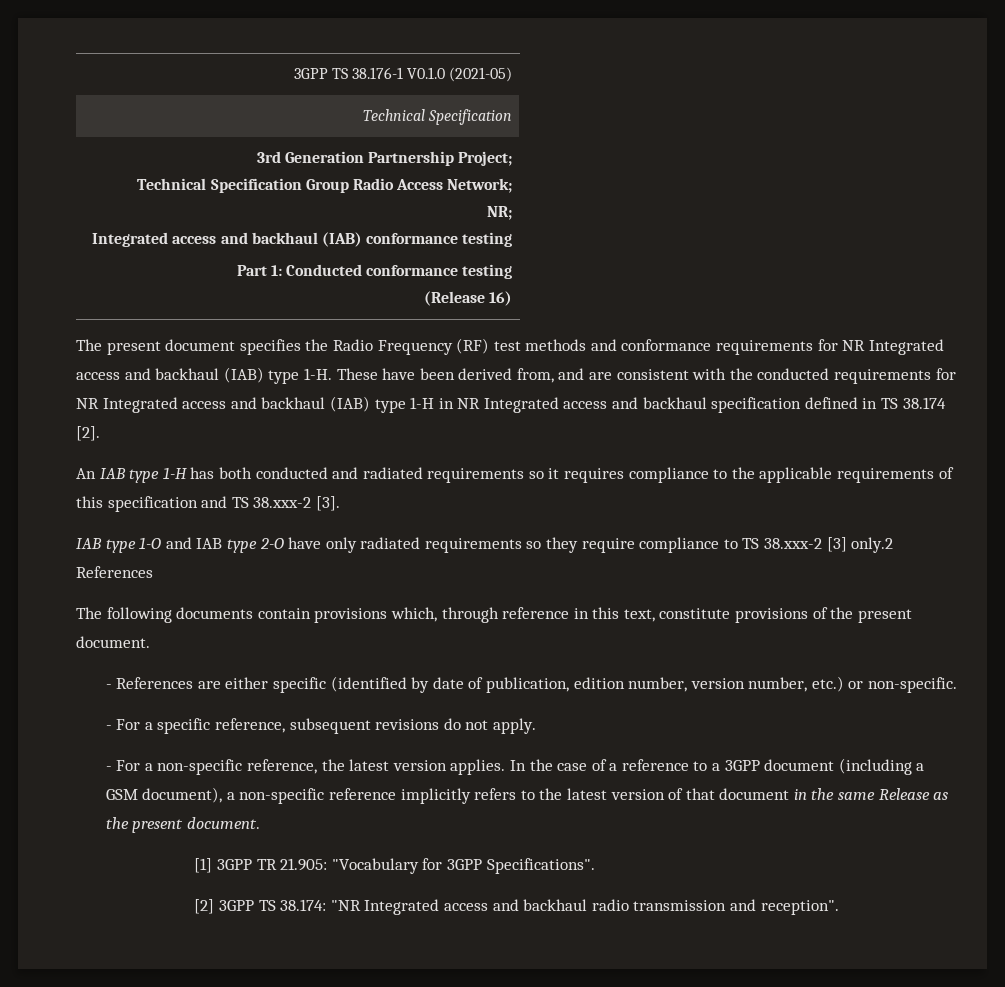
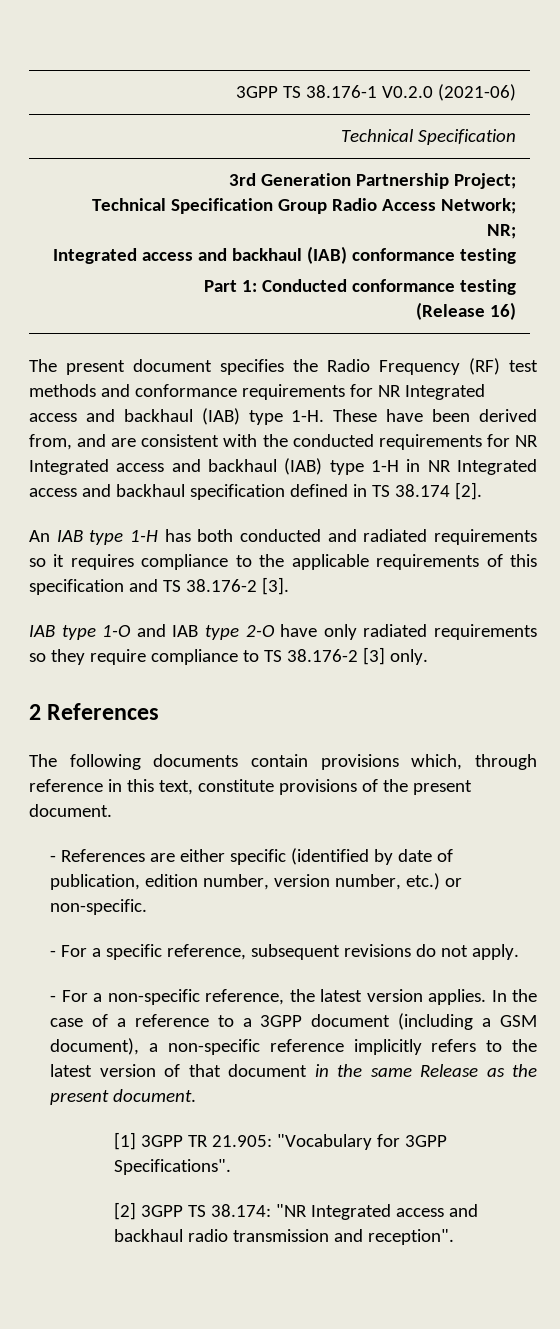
[407,67,513,82] V0.1.0 (2021-05) -> [382,84,517,101] V0.2.0 (2021-06)
[253,497,312,508] 38.xxx-2 -> [185,579,257,592] 38.176-2
[764,537,894,553] 38.xxx-2 [3] only.2 -> [286,647,428,665] [29,704,41,720] 38.176-2 [3] only. // 2

